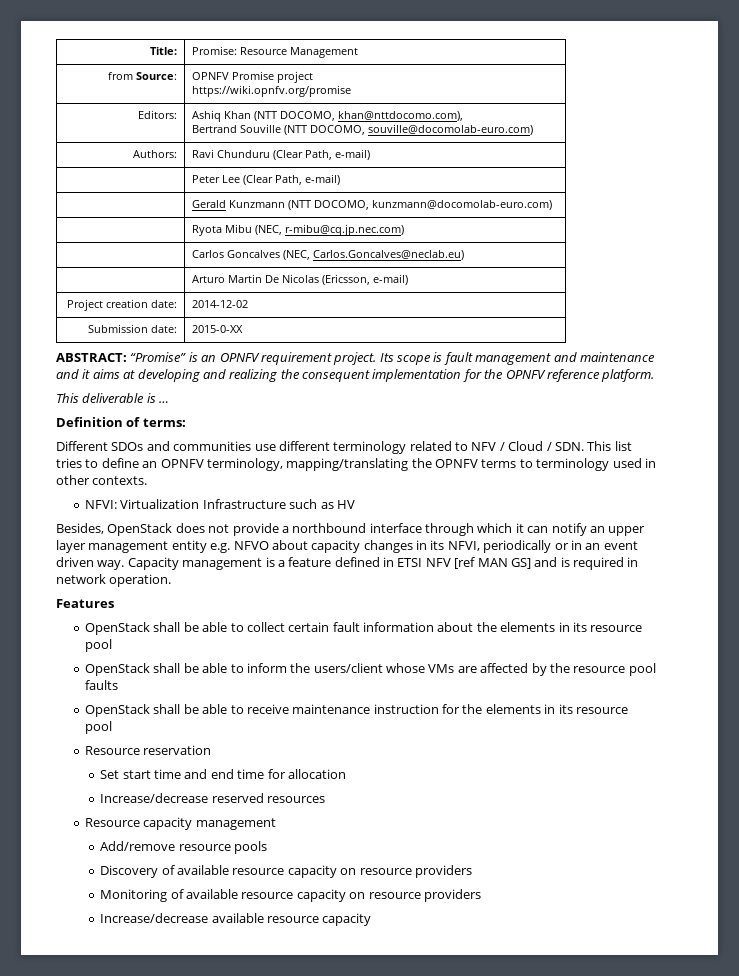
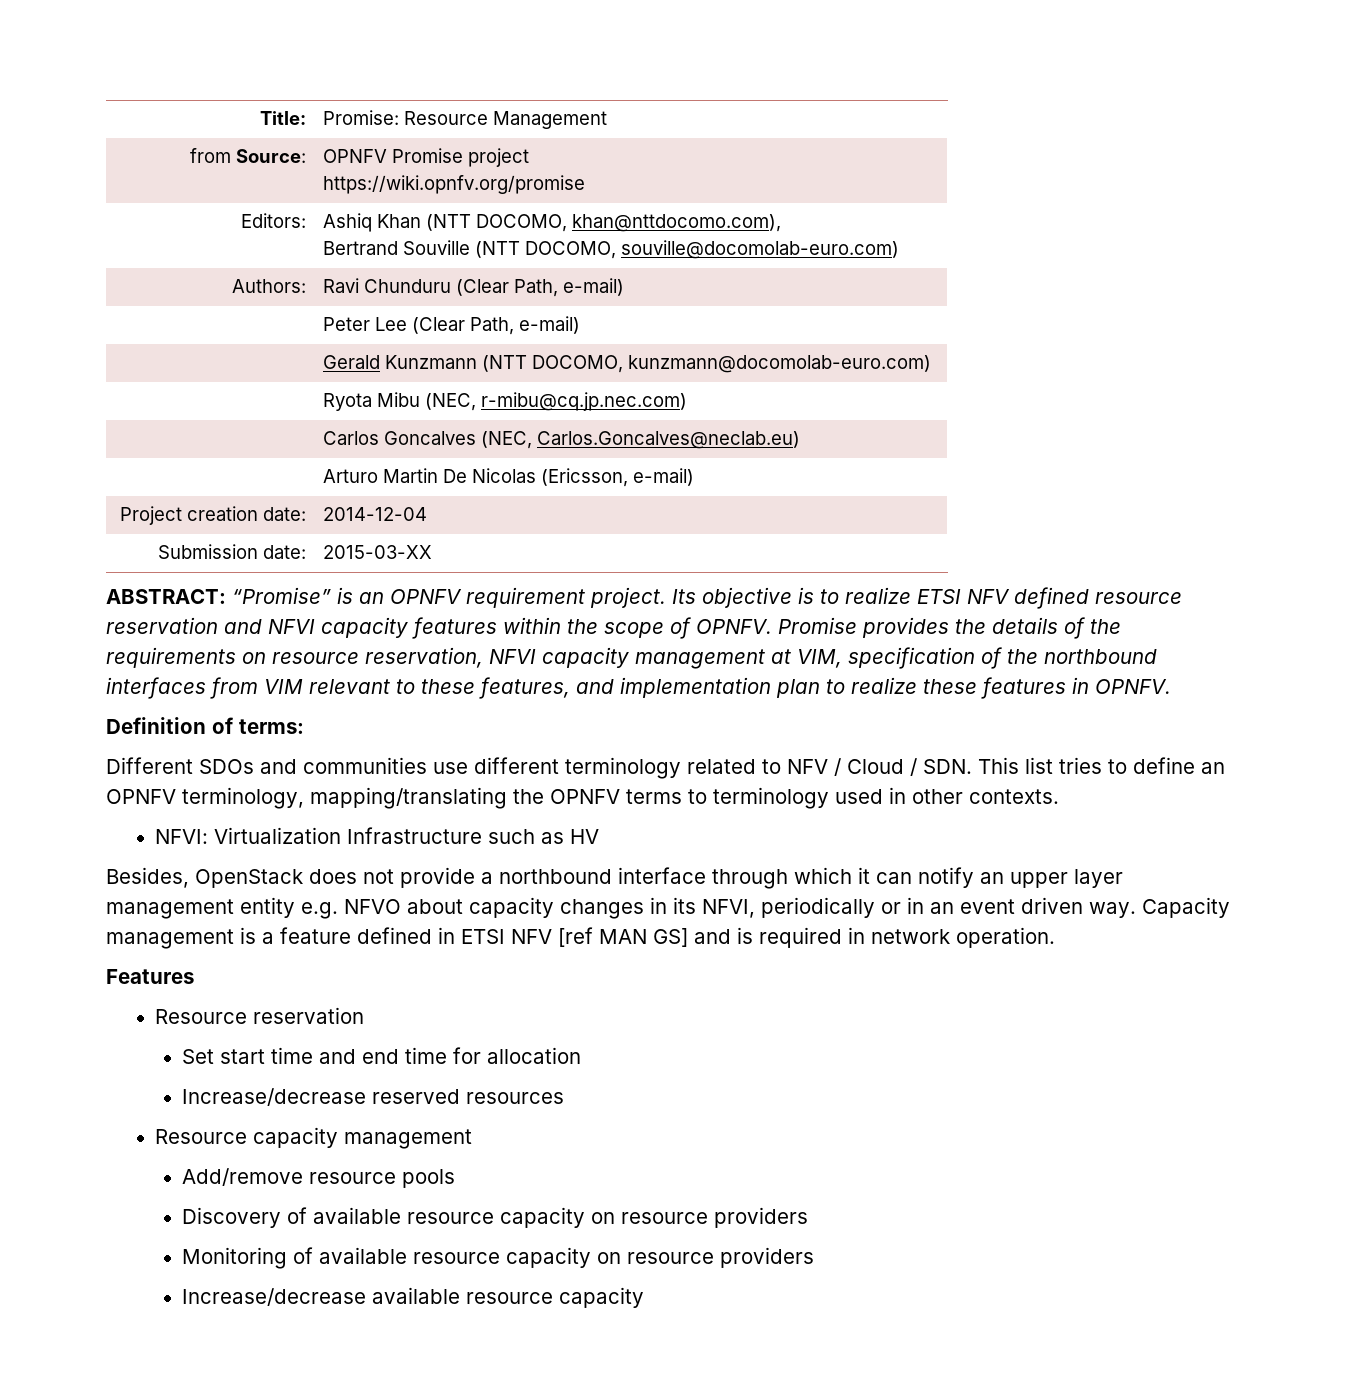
[192,300,249,308] 2014-12-02 -> [323,507,428,521] 2014-12-04
[192,325,244,333] 2015-0-XX -> [323,545,433,559] 2015-03-XX
[397,352,655,365] [56,369,655,382] [56,393,170,403] scope is fault management and maintenance and it aims at developing and realizing the consequent implementation for the OPNFV reference platform. // This deliverable is … -> [702,587,1182,609] [106,617,1121,639] [106,647,1157,669] [106,677,1171,699] objective is to realize ETSI NFV defined resource reservation and NFVI capacity features within the scope of OPNFV. Promise provides the details of the requirements on resource reservation, NFVI capacity management at VIM, specification of the northbound interfaces from VIM relevant to these features, and implementation plan to realize these features in OPNFV.
[85,622,643,635] [85,639,113,652] [85,663,656,676] [85,680,119,690] [85,704,628,717] [85,721,113,734] // OpenStack shall be able to collect certain fault information about the elements in its resource pool // OpenStack shall be able to inform the users/client whose VMs are affected by the resource pool faults // OpenStack shall be able to receive maintenance instruction for the elements in its resource pool -> (194, 976) none

